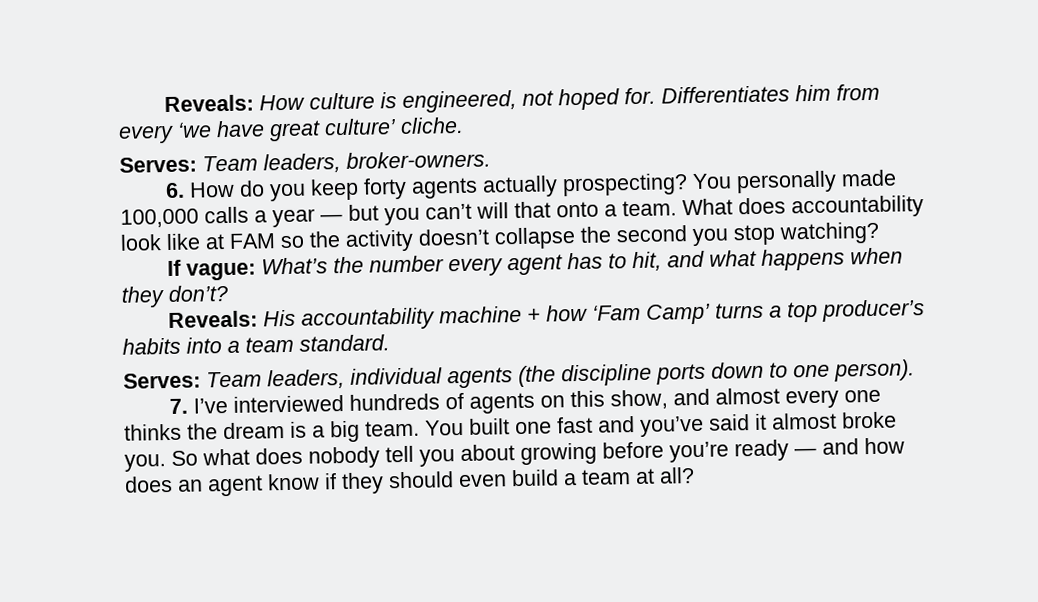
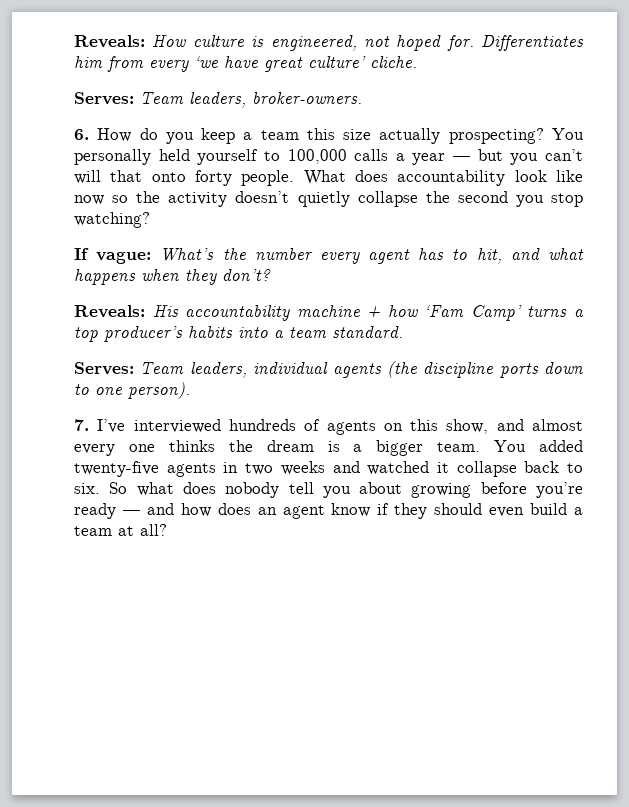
[363,177,479,200] forty agents -> [243,128,372,140] a team this size
[841,169,898,187] made -> [158,149,280,165] held yourself to
[604,200,677,217] a team. -> [195,170,295,186] forty people.
[205,233,276,250] at FAM -> [74,195,104,205] now
(490, 237) none -> [297,191,350,207] quietly
[330,420,360,443] big -> [376,440,424,456] bigger
[469,411,897,437] [124,454,166,472] built one fast and you’ve said it almost broke you. -> [538,440,583,452] [74,461,583,477] [74,483,100,494] added twenty-five agents in two weeks and watched it collapse back to six.

